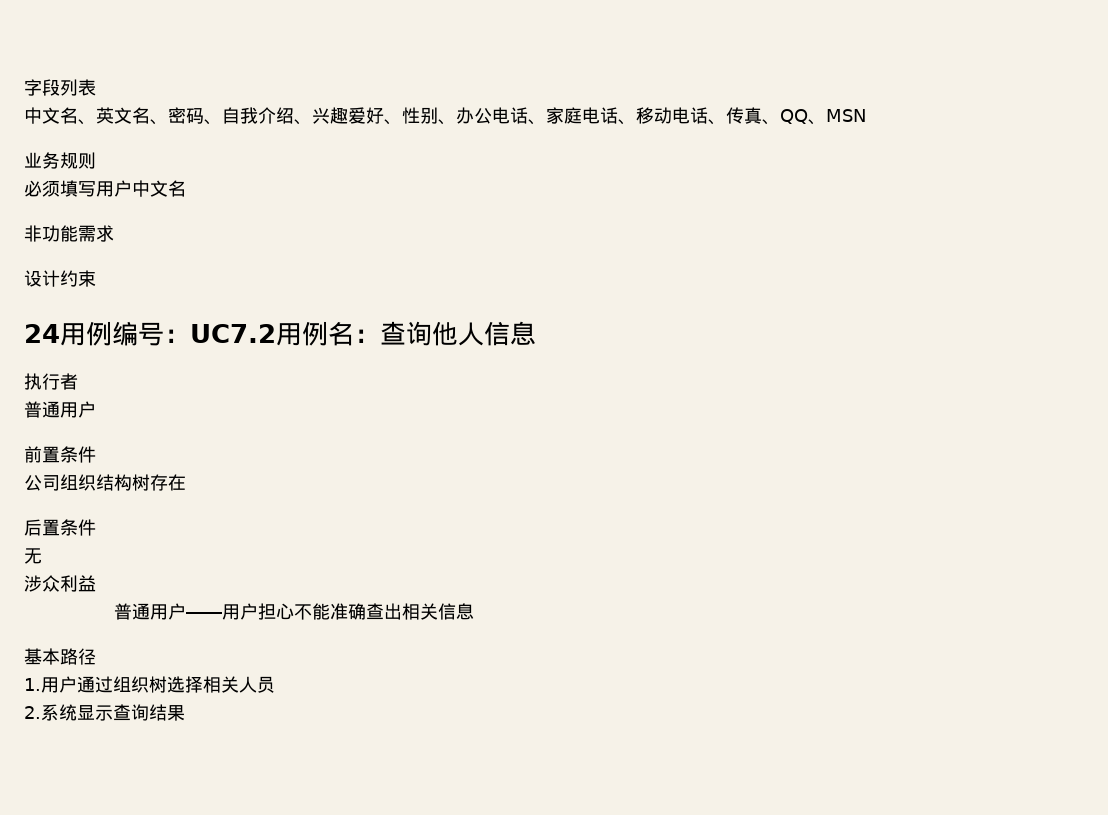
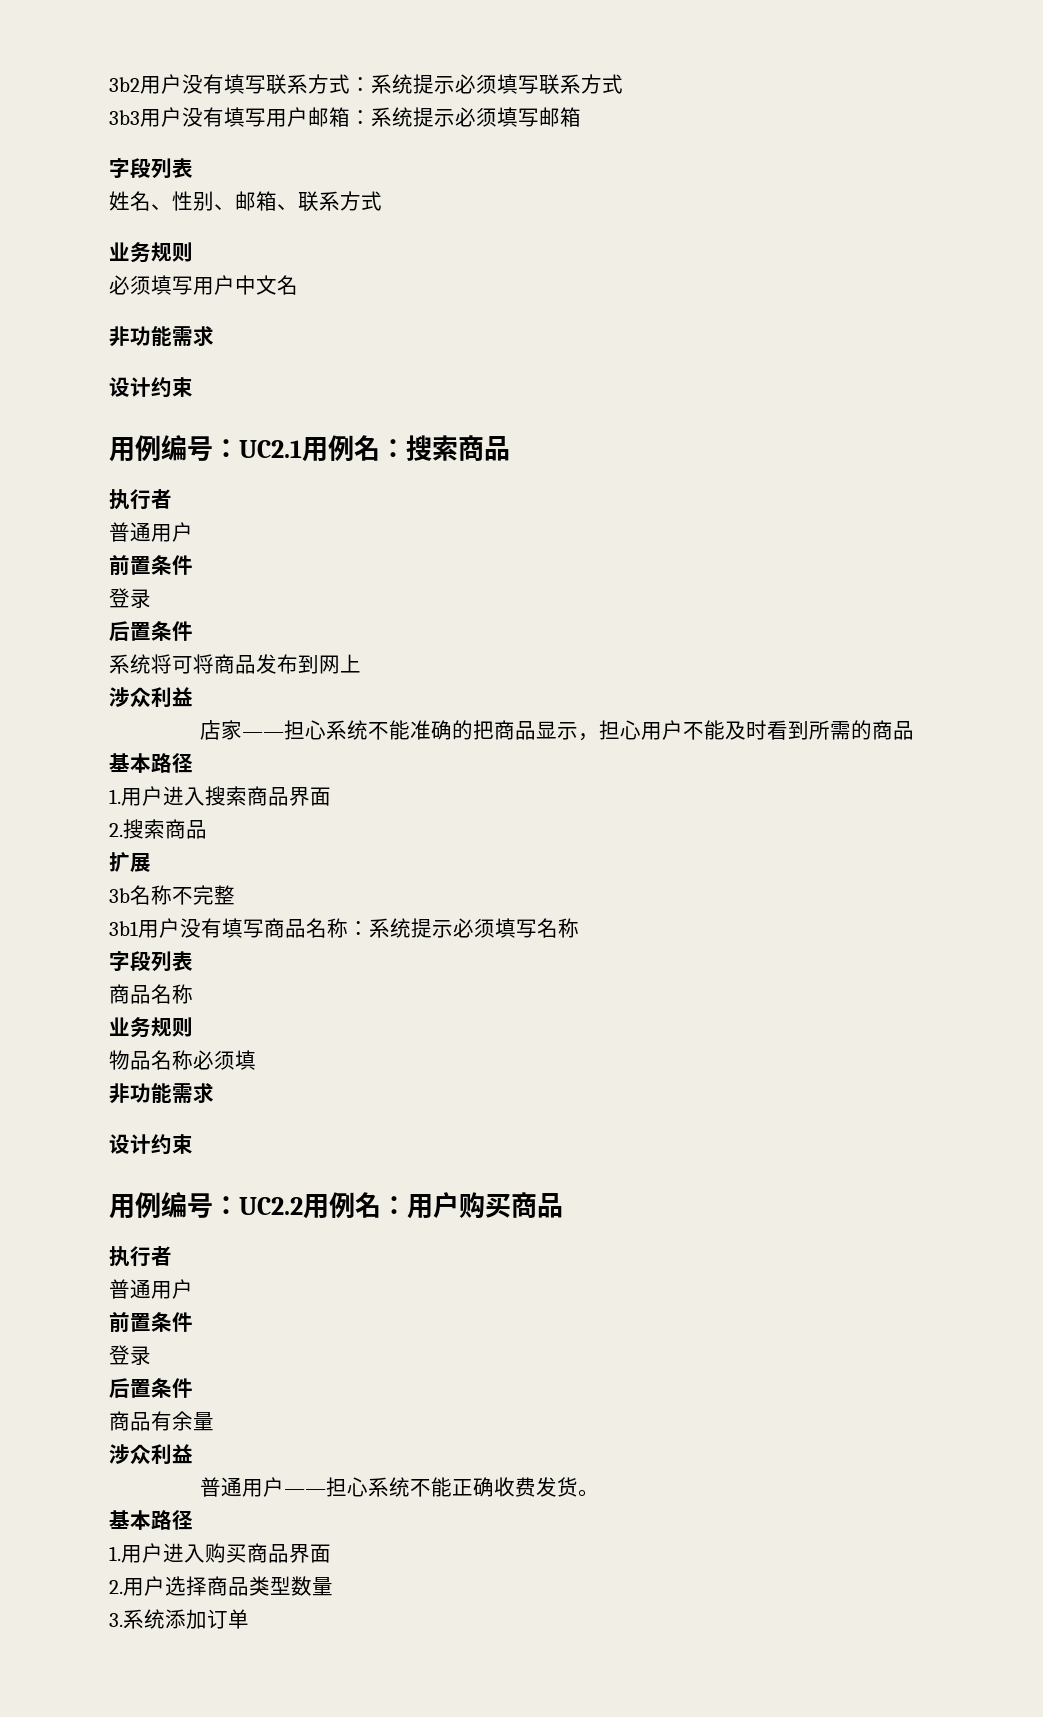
[24,79,96,96] [24,107,866,125] 字段列表 // 中文名、英文名、密码、自我介绍、兴趣爱好、性别、办公电话、家庭电话、移动电话、传真、QQ、MSN -> [109,74,623,95] [109,107,581,127] [109,158,193,179] [109,191,382,212] 3b2用户没有填写联系方式：系统提示必须填写联系方式 // 3b3用户没有填写用户邮箱：系统提示必须填写邮箱 // 字段列表 // 姓名、性别、邮箱、联系方式
[24,321,536,346] [24,373,78,390] [24,401,96,418] [24,446,96,463] [24,474,186,491] [24,519,96,536] [24,548,42,564] 24用例编号：UC7.2用例名：查询他人信息 // 执行者 // 普通用户 // 前置条件 // 公司组织结构树存在 // 后置条件 // 无 -> [109,435,510,462] [109,489,172,510] [109,522,193,542] [109,555,193,576] [109,588,151,608] [109,621,193,641] [109,654,361,674] [109,687,193,707] [199,720,914,741] [109,753,193,773] [109,786,331,806] [109,819,207,839] [109,852,151,872] [109,885,235,905] [109,918,579,938] [109,951,193,972] [109,984,193,1004] [109,1017,193,1038] [109,1050,256,1070] [109,1083,214,1104] [109,1134,193,1155] [109,1192,563,1219] [109,1246,172,1267] [109,1279,193,1299] [109,1312,193,1333] [109,1345,151,1365] [109,1378,193,1398] [109,1411,214,1431] 用例编号：UC2.1用例名：搜索商品 // 执行者 // 普通用户 // 前置条件 // 登录 // 后置条件 // 系统将可将商品发布到网上 // 涉众利益 // 店家――担心系统不能准确的把商品显示，担心用户不能及时看到所需的商品 // 基本路径 // 1.用户进入搜索商品界面 // 2.搜索商品 // 扩展 // 3b名称不完整 // 3b1用户没有填写商品名称：系统提示必须填写名称 // 字段列表 // 商品名称 // 业务规则 // 物品名称必须填 // 非功能需求 // 设计约束 // 用例编号：UC2.2用例名：用户购买商品 // 执行者 // 普通用户 // 前置条件 // 登录 // 后置条件 // 商品有余量
[222,603,475,620] [24,648,96,665] [24,676,275,693] [24,704,185,721] 用户担心不能准确查出相关信息 // 基本路径 // 1.用户通过组织树选择相关人员 // 2.系统显示查询结果 -> [325,1477,599,1497] [109,1510,193,1530] [109,1543,331,1563] [109,1576,333,1596] [109,1609,249,1629] 担心系统不能正确收费发货。 // 基本路径 // 1.用户进入购买商品界面 // 2.用户选择商品类型数量 // 3.系统添加订单

